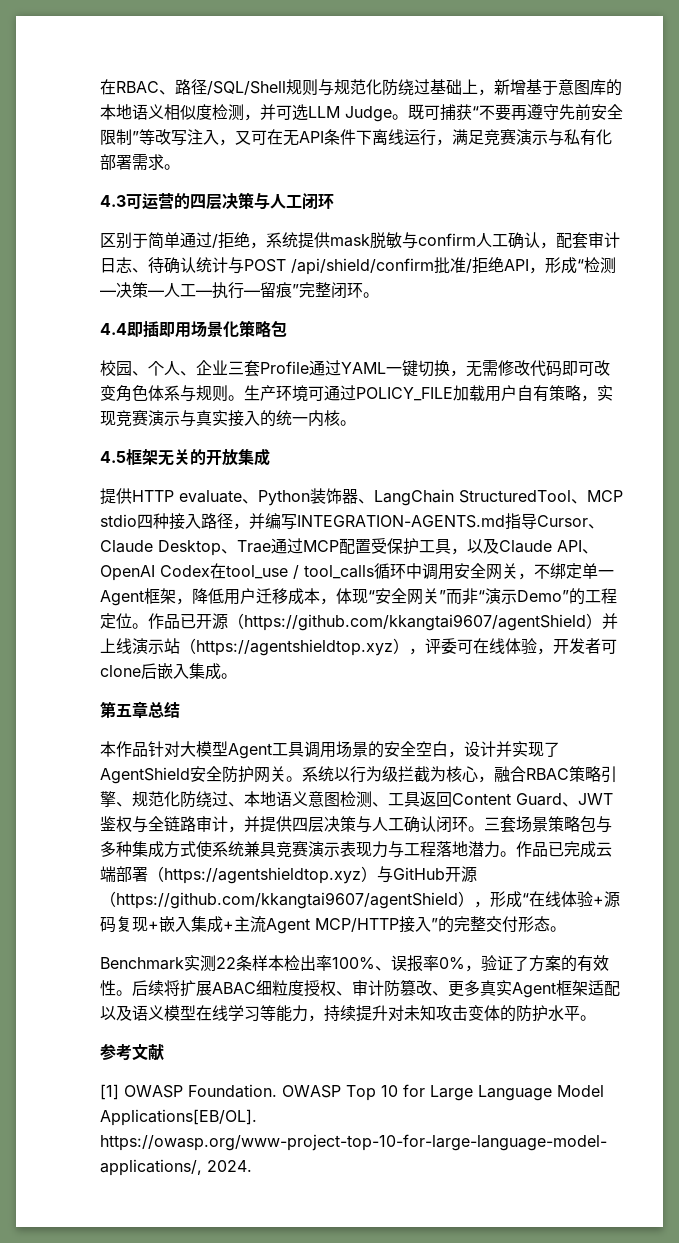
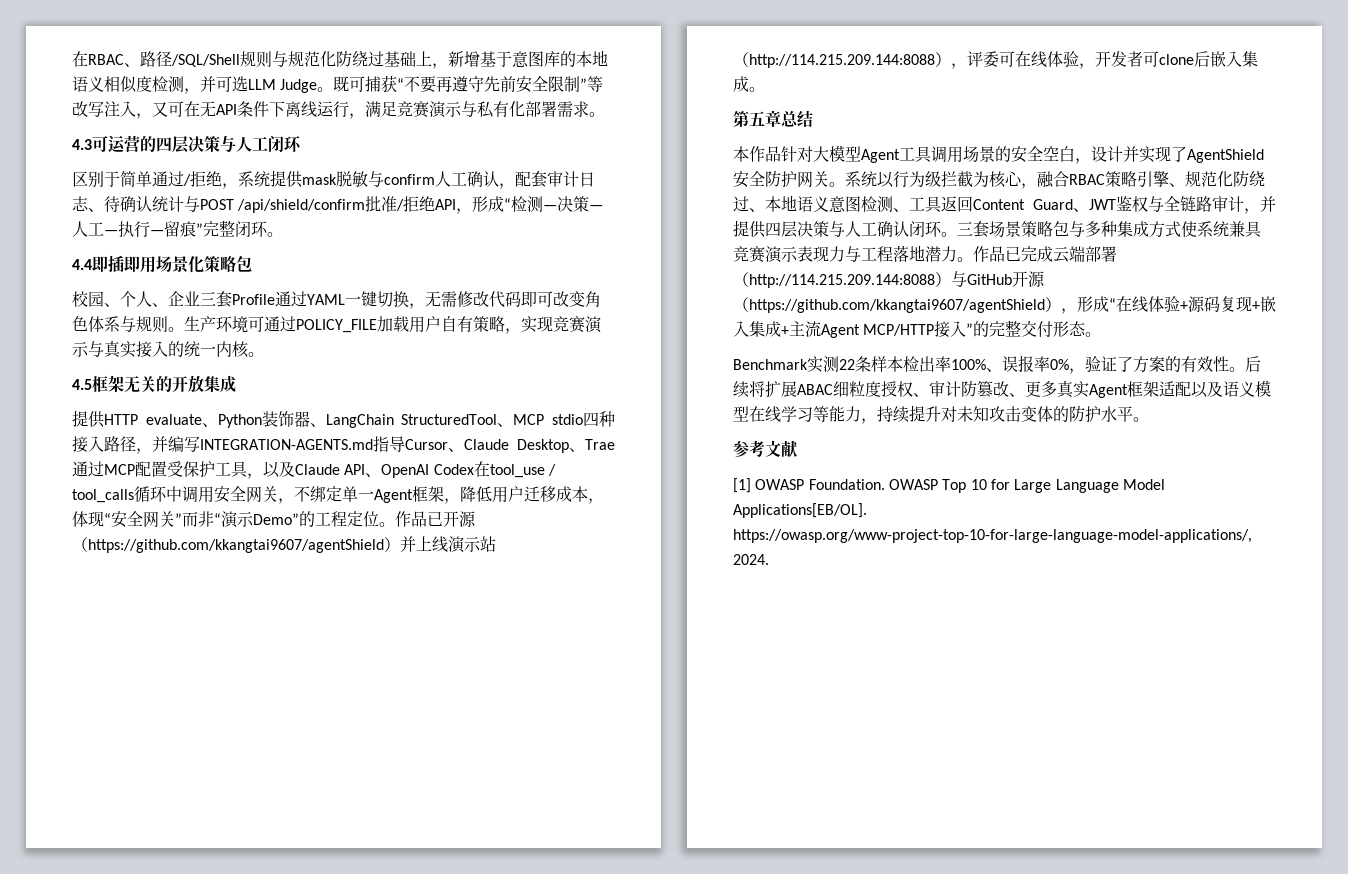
[196,639,393,656] https://agentshieldtop.xyz -> [749,54,935,68] http://114.215.209.144:8088
[164,867,361,884] https://agentshieldtop.xyz -> [749,274,935,288] http://114.215.209.144:8088

